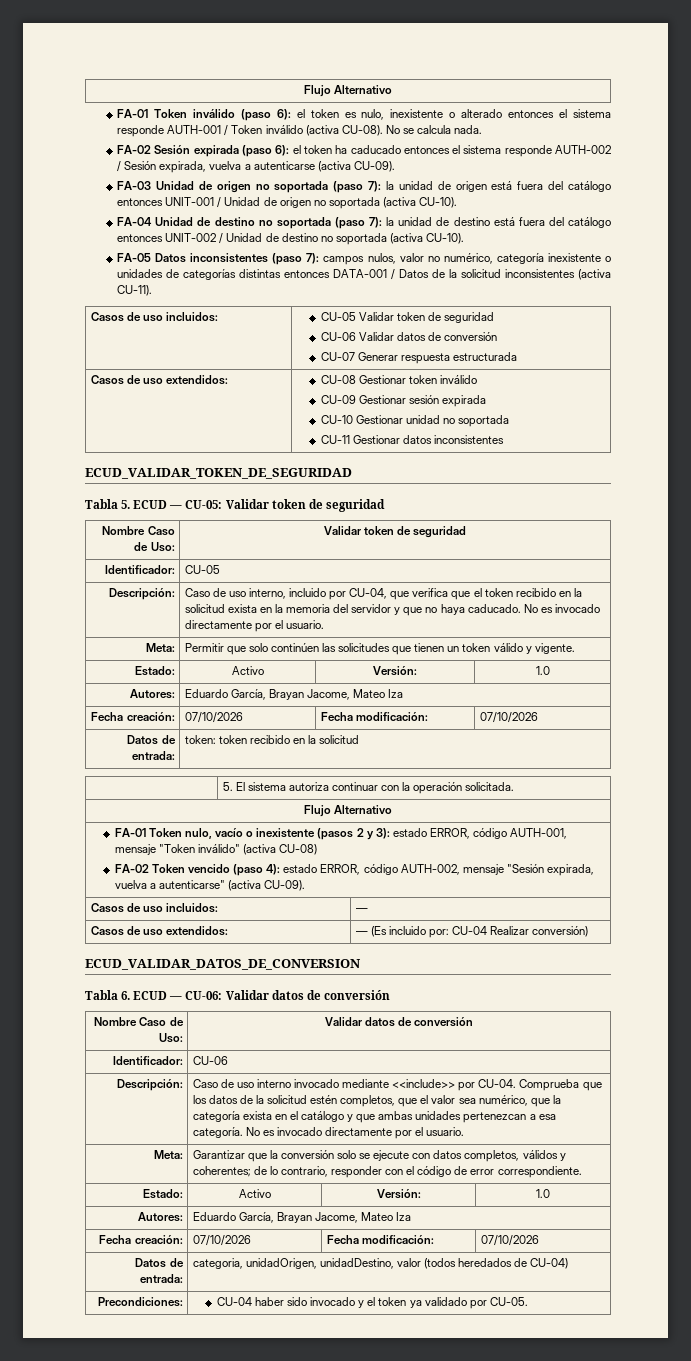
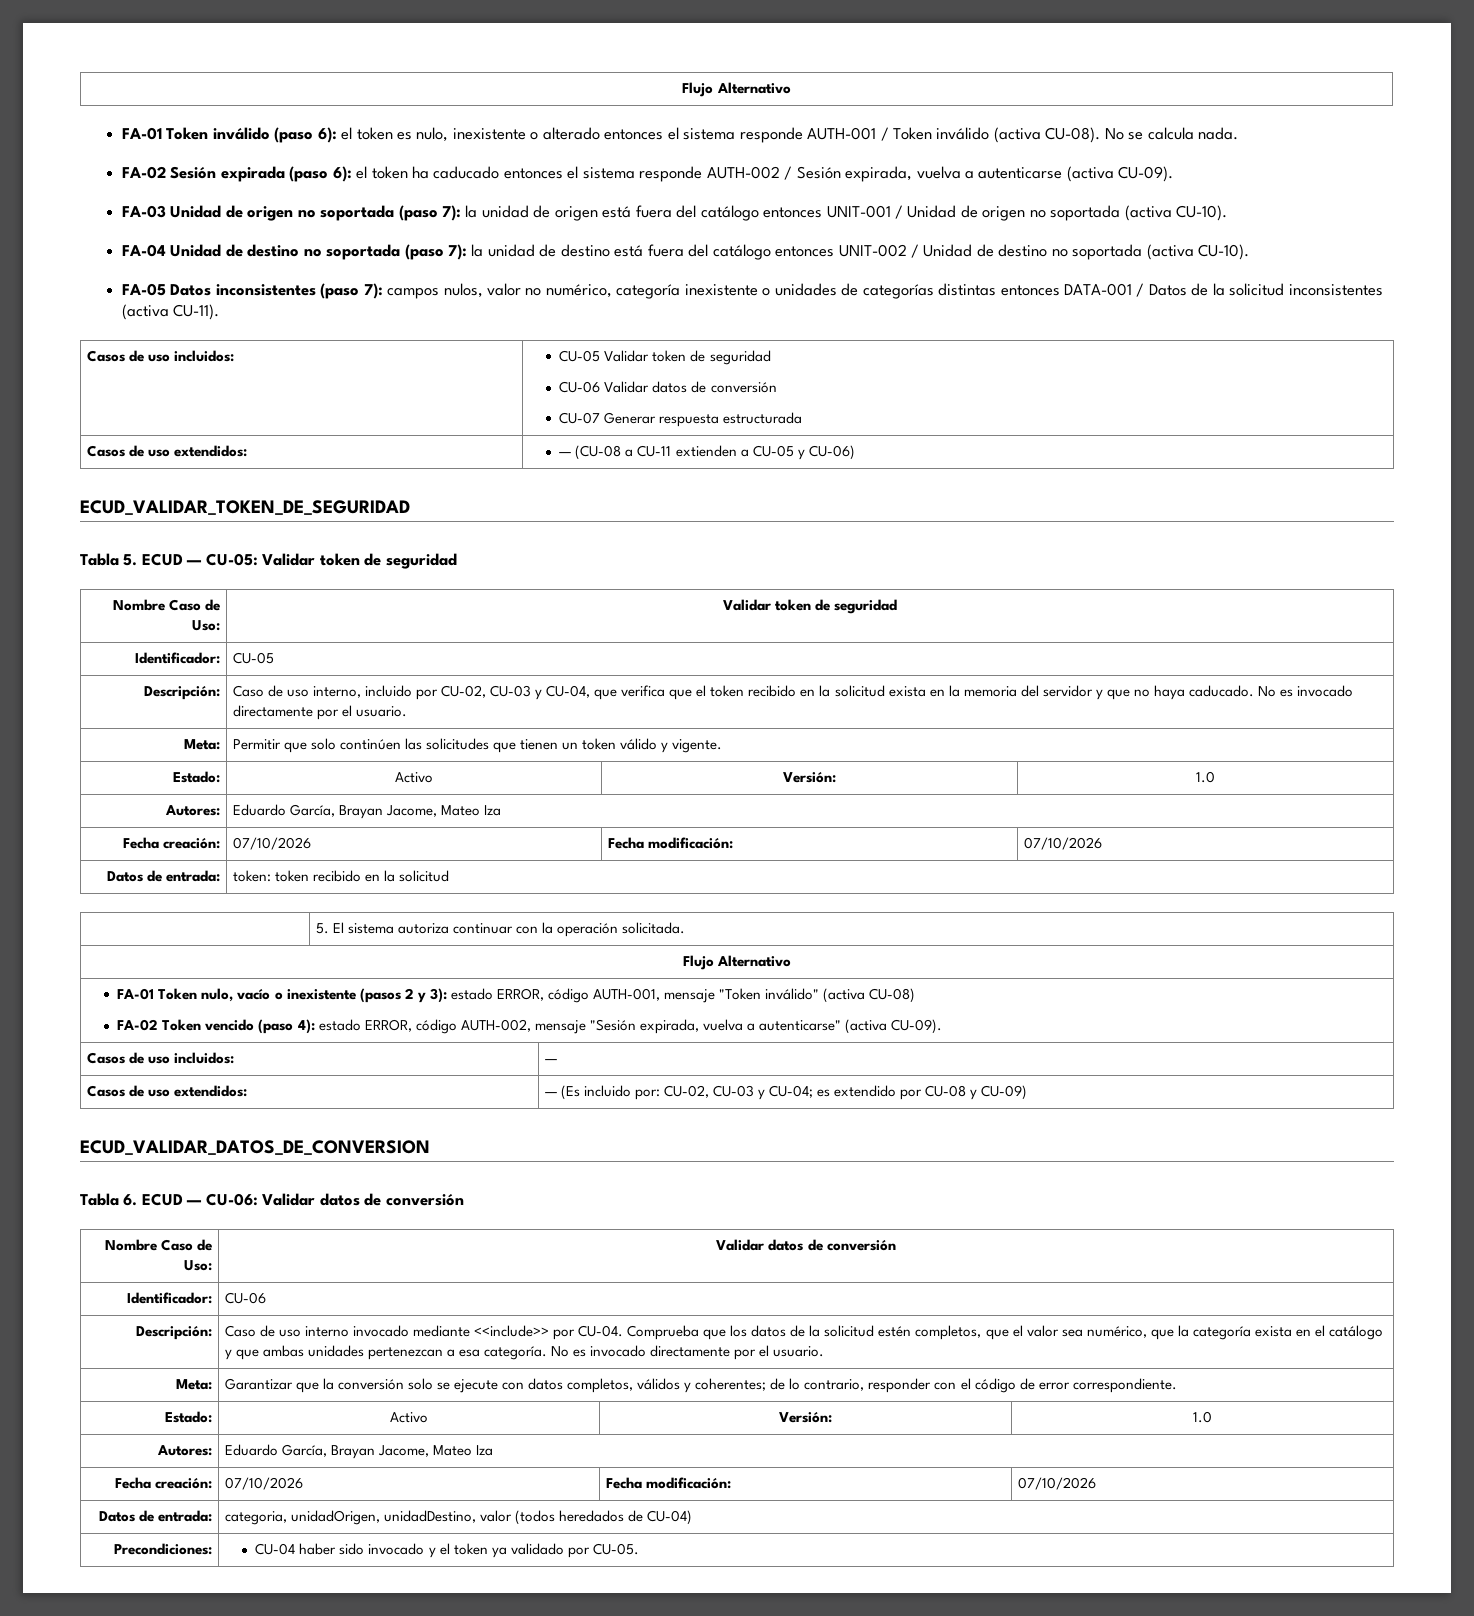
[320,375,478,384] [320,395,487,407] [320,415,510,427] [320,435,505,444] CU-08 Gestionar token inválido // CU-09 Gestionar sesión expirada // CU-10 Gestionar unidad no soportada // CU-11 Gestionar datos inconsistentes -> [559,445,855,460] — (CU-08 a CU-11 extienden a CU-05 y CU-06)
(347, 595) none -> [440,685,543,700] CU-02, CU-03 y
[451,926,589,937] CU-04 Realizar conversión) -> [663,1085,1028,1100] CU-02, CU-03 y CU-04; es extendido por CU-08 y CU-09)

